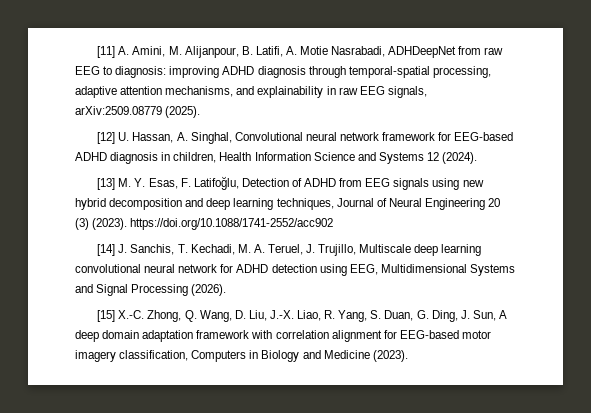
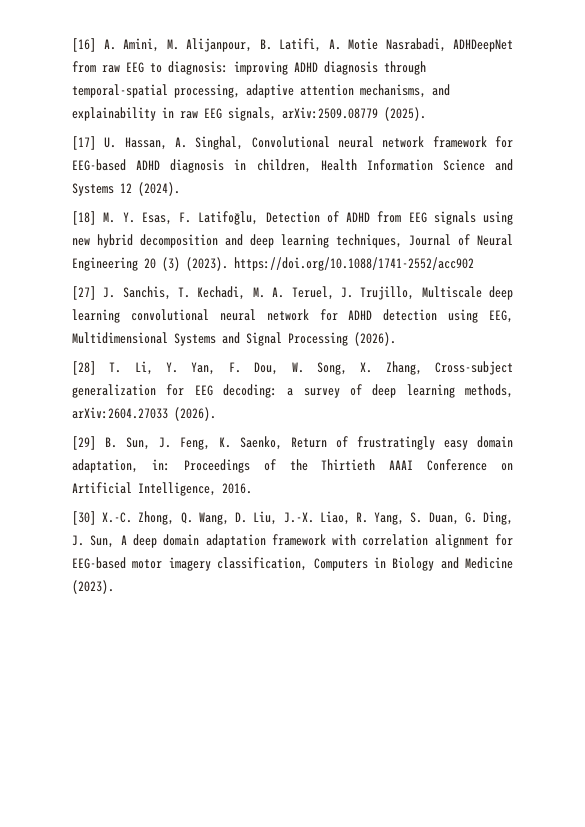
[97,46,116,58] [11] -> [72,38,96,52] [16]
[97,132,116,144] [12] -> [72,136,96,150] [17]
[97,178,116,190] [13] -> [72,211,96,225] [18]
[97,244,116,256] [14] -> [72,286,96,300] [27]
[97,310,116,322] [15] -> [72,361,513,375] [72,384,513,398] [72,407,216,421] [72,436,513,450] [72,459,513,473] [72,482,252,496] [72,511,96,525] [28] T. Li, Y. Yan, F. Dou, W. Song, X. Zhang, Cross-subject generalization for EEG decoding: a survey of deep learning methods, arXiv:2604.27033 (2026). // [29] B. Sun, J. Feng, K. Saenko, Return of frustratingly easy domain adaptation, in: Proceedings of the Thirtieth AAAI Conference on Artificial Intelligence, 2016. // [30]

